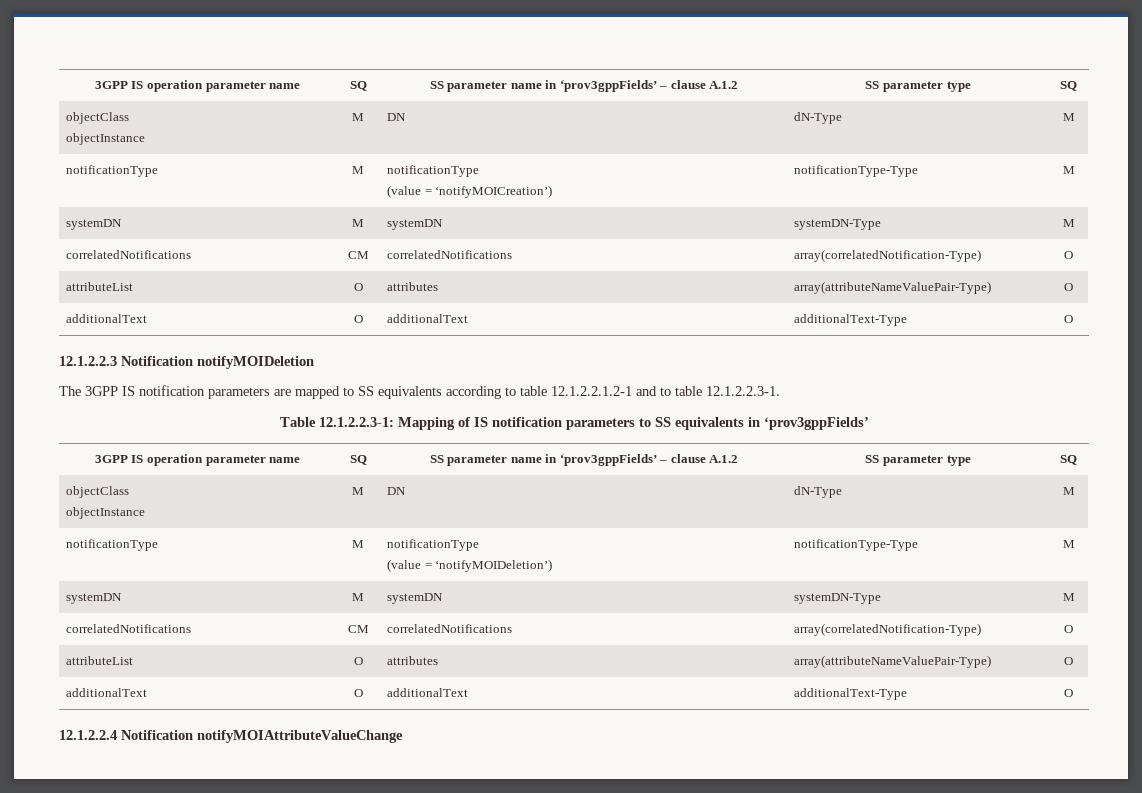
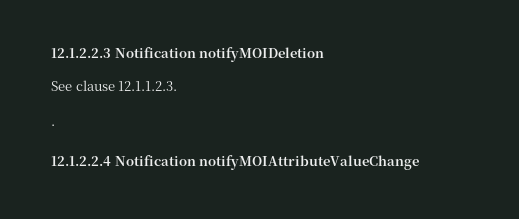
[94,80,301,92] [349,81,367,91] [429,80,739,92] [865,81,971,92] [1060,81,1077,91] [66,112,130,124] [66,133,146,145] [352,113,364,121] [387,113,407,121] [794,112,843,124] [1062,113,1075,121] [66,165,159,177] [352,166,364,174] [387,165,480,177] [387,185,553,198] [794,165,919,177] [1062,166,1075,174] [66,219,123,230] [352,219,364,227] [387,219,444,230] [794,219,882,230] [1062,219,1075,227] [66,250,192,259] [347,251,369,259] [387,250,513,259] [794,249,982,262] [1064,251,1073,259] [66,282,134,291] [353,283,363,291] [387,282,439,291] [794,281,992,294] [1064,283,1073,291] [66,314,148,323] [353,315,363,323] [387,314,469,323] [794,314,908,326] [1064,315,1073,323] [59,356,314,369] [59,385,780,399] [280,417,869,430] [94,454,301,466] [349,455,367,465] [429,454,739,466] [865,455,971,466] [1060,455,1077,465] [66,486,130,498] [66,507,146,519] [352,487,364,495] [387,487,407,495] [794,486,843,498] [1062,487,1075,495] [66,539,159,551] [352,540,364,548] [387,539,480,551] [387,559,553,572] [794,539,919,551] [1062,540,1075,548] [66,593,123,604] [352,593,364,601] [387,593,444,604] [794,593,882,604] [1062,593,1075,601] [66,624,192,633] [347,625,369,633] [387,624,513,633] [794,623,982,636] [1064,625,1073,633] [66,656,134,665] [353,657,363,665] [387,656,439,665] [794,655,992,668] [1064,657,1073,665] [66,688,148,697] [353,689,363,697] [387,688,469,697] [794,688,908,700] [1064,689,1073,697] 3GPP IS operation parameter name | SQ | SS parameter name in ‘prov3gppFields’ – clause A.1.2 | SS parameter type | SQ // objectClass // objectInstance | M | DN | dN-Type | M // notificationType | M | notificationType // (value = ‘notifyMOICreation’) | notificationType-Type | M // systemDN | M | systemDN | systemDN-Type | M // correlatedNotifications | CM | correlatedNotifications | array(correlatedNotification-Type) | O // attributeList | O | attributes | array(attributeNameValuePair-Type) | O // additionalText | O | additionalText | additionalText-Type | O // 12.1.2.2.3 Notification notifyMOIDeletion // The 3GPP IS notification parameters are mapped to SS equivalents according to table 12.1.2.2.1.2-1 and to table 12.1.2.2.3-1. // Table 12.1.2.2.3-1: Mapping of IS notification parameters to SS equivalents in ‘prov3gppFields’ // 3GPP IS operation parameter name | SQ | SS parameter name in ‘prov3gppFields’ – clause A.1.2 | SS parameter type | SQ // objectClass // objectInstance | M | DN | dN-Type | M // notificationType | M | notificationType // (value = ‘notifyMOIDeletion’) | notificationType-Type | M // systemDN | M | systemDN | systemDN-Type | M // correlatedNotifications | CM | correlatedNotifications | array(correlatedNotification-Type) | O // attributeList | O | attributes | array(attributeNameValuePair-Type) | O // additionalText | O | additionalText | additionalText-Type | O -> [51,47,325,62] [51,80,178,91] [51,124,55,126] 12.1.2.2.3 Notification notifyMOIDeletion // See clause 12.1.1.2.3. // .

